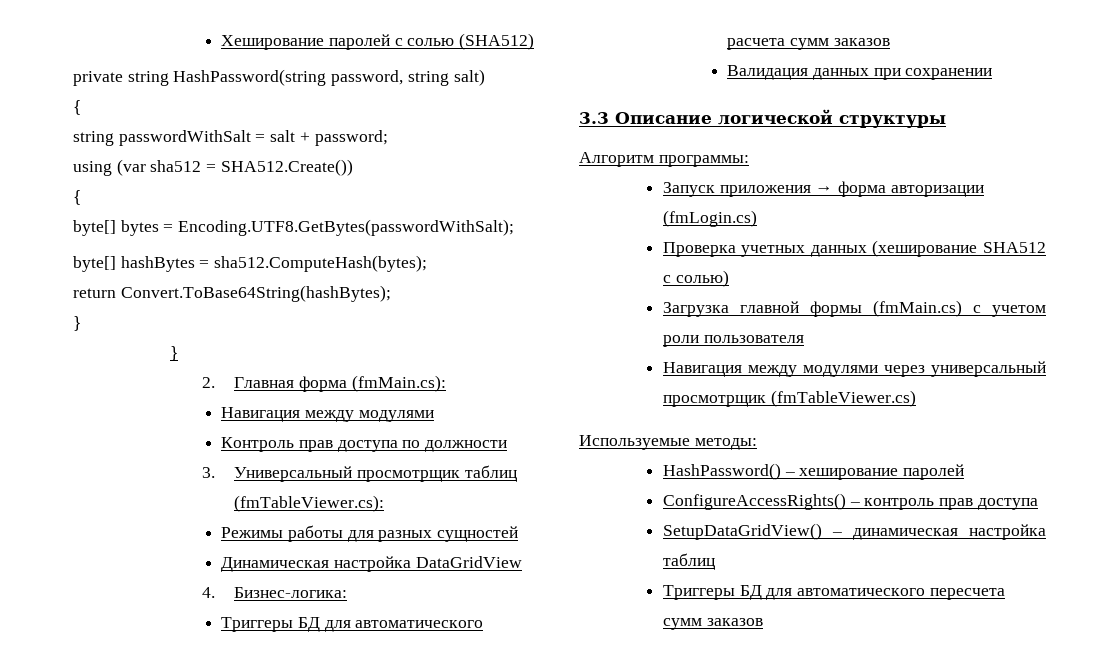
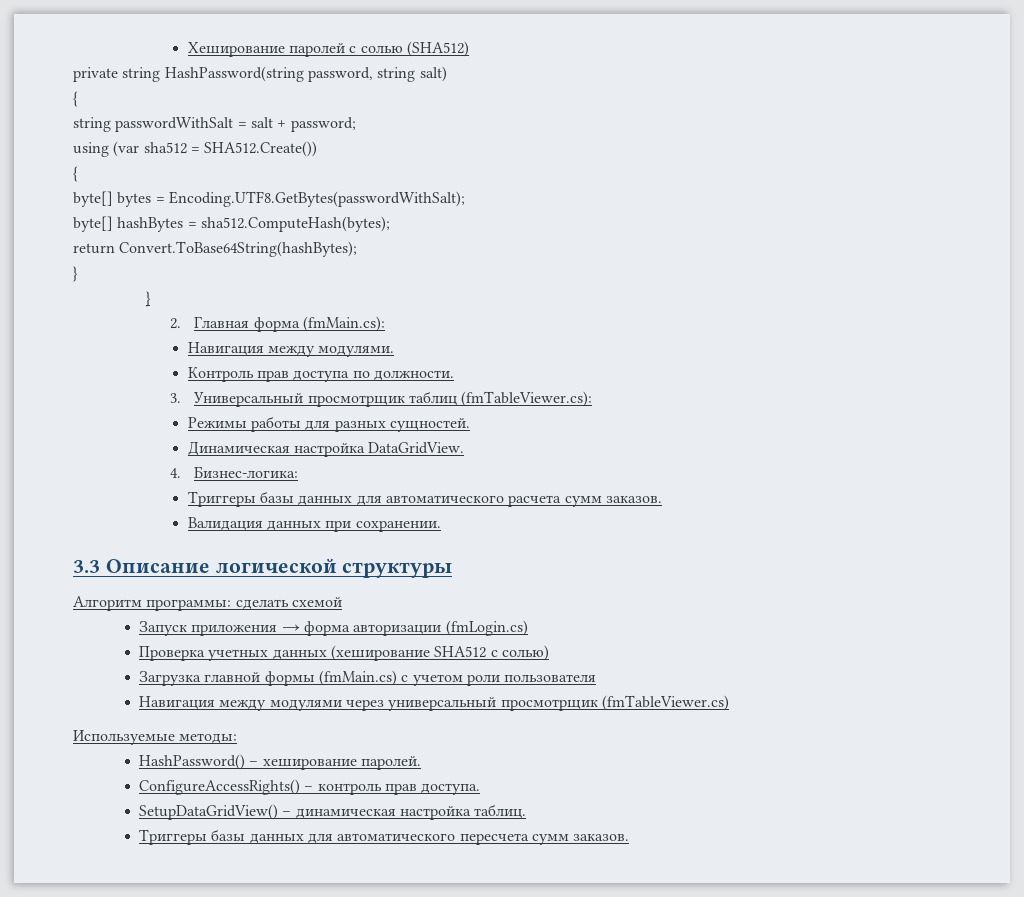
[358,410,434,422] модулями -> [318,345,395,357] модулями.
[425,440,508,452] должности -> [373,370,454,381] должности.
[437,526,519,542] сущностей -> [389,418,470,432] сущностей.
[415,556,522,568] DataGridView -> [368,442,465,454] DataGridView.
[298,617,321,632] БД -> [259,491,353,506] базы данных
[833,38,890,46] заказов -> [605,496,662,503] заказов.
[905,68,993,80] сохранении -> [355,520,441,532] сохранении.
(749, 161) none -> [235,597,342,610] сделать схемой
[902,464,964,480] паролей -> [361,756,422,770] паролей.
[977,498,1038,510] доступа -> [421,783,481,795] доступа.
[662,553,715,570] [662,585,762,600] таблиц // Триггеры БД -> [474,804,527,819] [139,829,304,845] таблиц. // Триггеры базы данных
[706,618,763,626] заказов -> [573,834,630,841] заказов.

